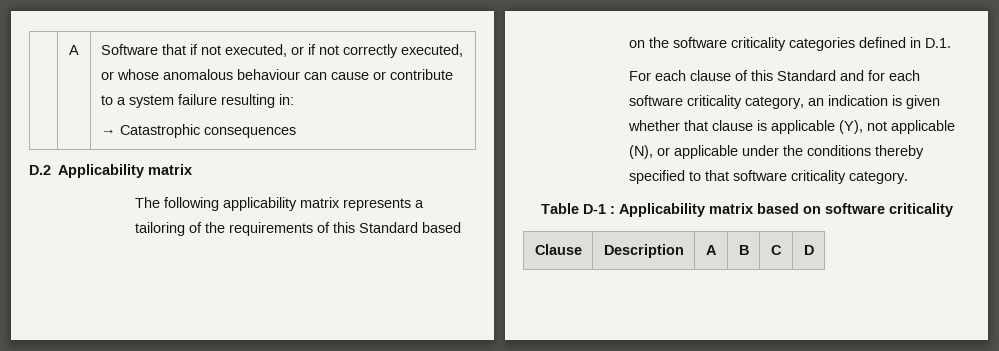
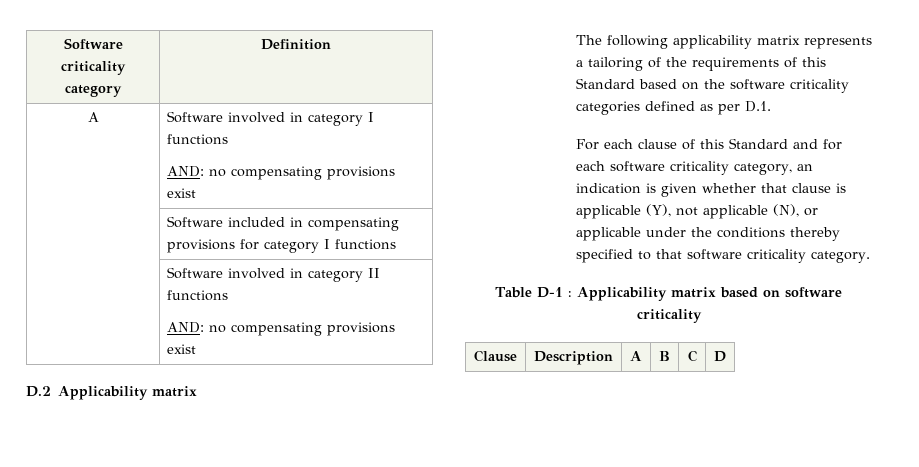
[69,45,79,55] [100,44,463,58] [100,69,453,80] [100,94,294,108] [100,124,296,138] | A | Software that if not executed, or if not correctly executed, or whose anomalous behaviour can cause or contribute to a system failure resulting in: // → Catastrophic consequences -> [63,38,123,50] [61,61,126,75] [65,85,122,97] [261,39,331,50] [87,112,99,122] [167,111,375,126] [167,134,229,145] [167,166,396,180] [167,188,197,198] [167,216,400,231] [167,239,397,253] [167,267,381,282] [167,290,229,301] [167,322,396,336] [167,344,197,354] Software criticality category | Definition // A | Software involved in category I functions // AND: no compensating provisions exist // | Software included in compensating provisions for category I functions // | Software involved in category II functions // AND: no compensating provisions exist
[910,37,922,48] in -> [699,104,740,115] as per

